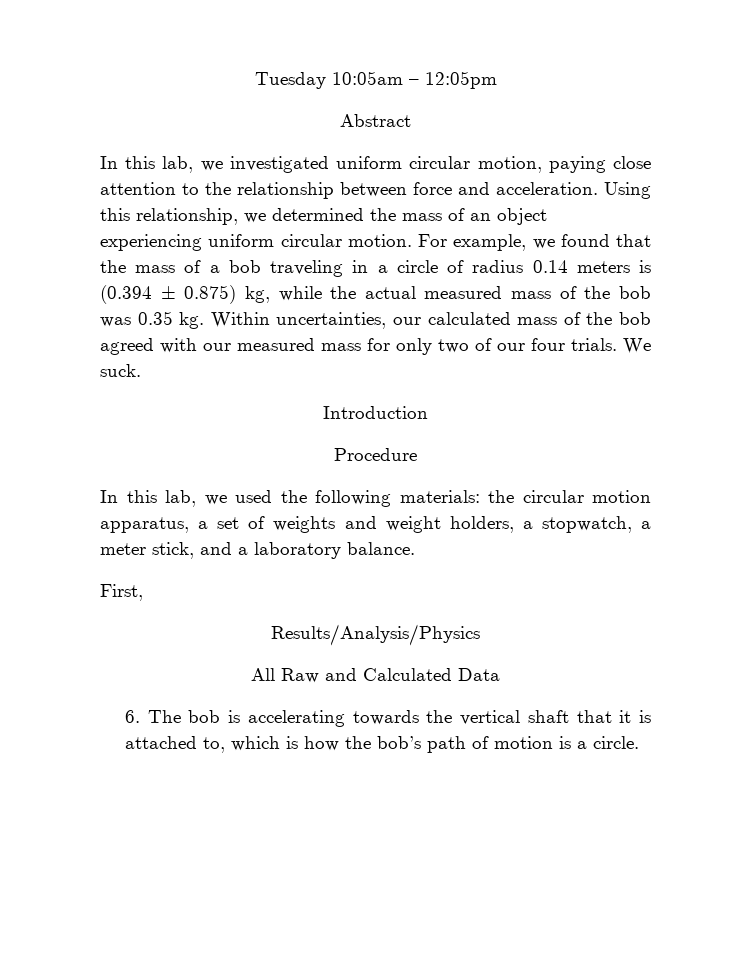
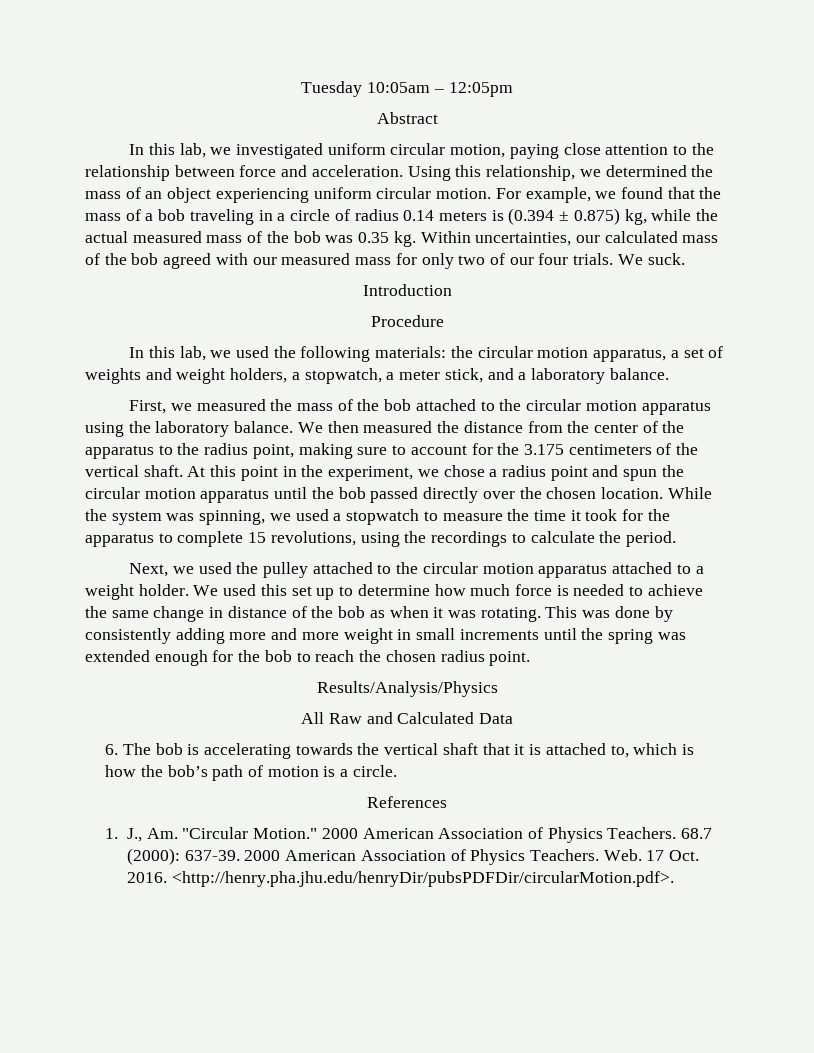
(143, 592) none -> [170,399,711,415] [85,421,685,437] [85,443,699,459] [85,465,684,481] [85,487,712,503] [85,509,670,525] [85,531,676,547] [129,562,704,578] [85,584,703,600] [85,606,673,622] [85,628,686,644] [85,650,531,666] we measured the mass of the bob attached to the circular motion apparatus using the laboratory balance. We then measured the distance from the center of the apparatus to the radius point, making sure to account for the 3.175 centimeters of the vertical shaft. At this point in the experiment, we chose a radius point and spun the circular motion apparatus until the bob passed directly over the chosen location. While the system was spinning, we used a stopwatch to measure the time it took for the apparatus to complete 15 revolutions, using the recordings to calculate the period. // Next, we used the pulley attached to the circular motion apparatus attached to a weight holder. We used this set up to determine how much force is needed to achieve the same change in distance of the bob as when it was rotating. This was done by consistently adding more and more weight in small increments until the spring was extended enough for the bob to reach the chosen radius point.
(639, 742) none -> [367,796,447,808] [105,827,713,843] [126,848,700,865] [126,871,674,887] // References // 1. J., Am. "Circular Motion." 2000 American Association of Physics Teachers. 68.7 (2000): 637-39. 2000 American Association of Physics Teachers. Web. 17 Oct. 2016. <http://henry.pha.jhu.edu/henryDir/pubsPDFDir/circularMotion.pdf>.

